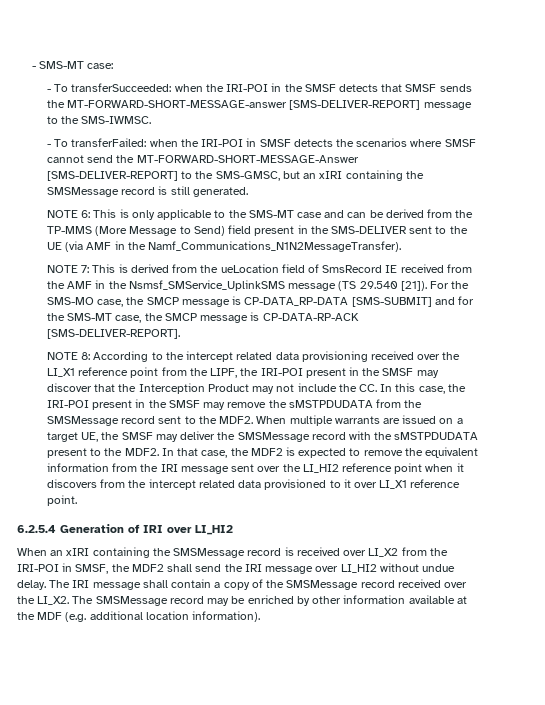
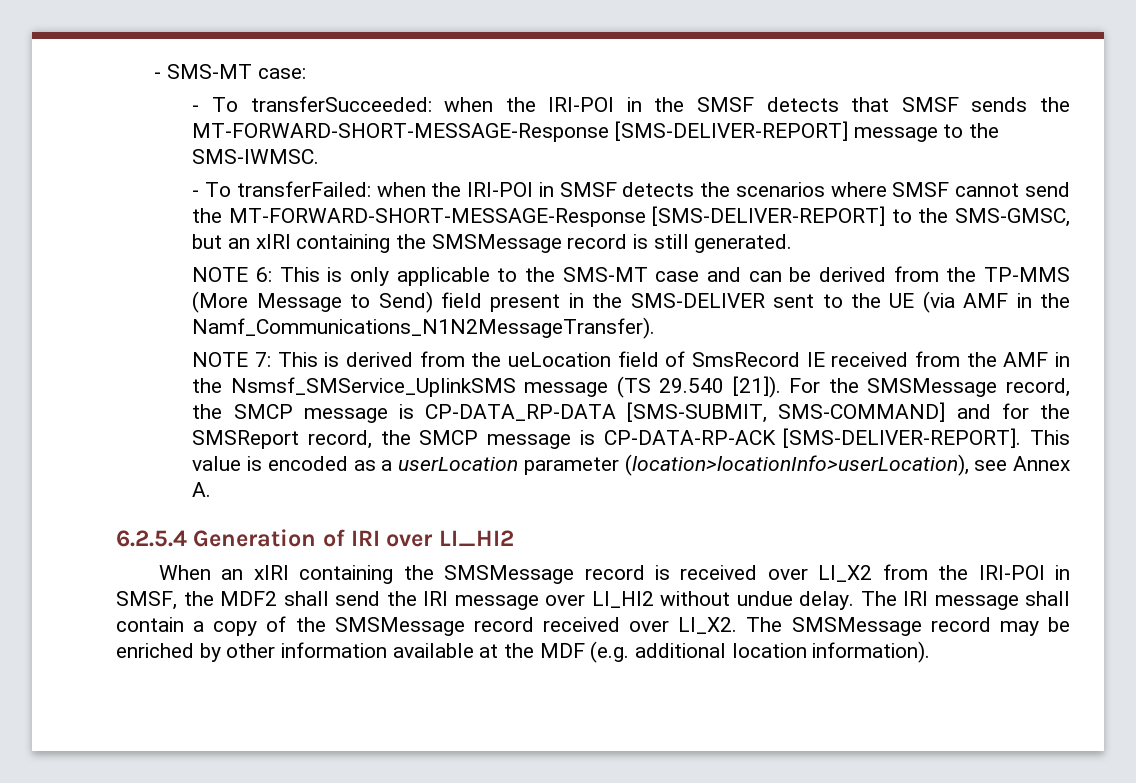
[67,100,288,108] MT-FORWARD-SHORT-MESSAGE-answer -> [192,123,610,142] MT-FORWARD-SHORT-MESSAGE-Response
[136,155,359,163] MT-FORWARD-SHORT-MESSAGE-Answer -> [228,208,646,227] MT-FORWARD-SHORT-MESSAGE-Response
[46,297,124,307] SMS-MO case, -> [867,378,1070,397] SMSMessage record,
[351,297,432,307] [SMS-SUBMIT] -> [627,402,946,423] [SMS-SUBMIT, SMS-COMMAND]
[67,313,142,323] SMS-MT case, -> [192,430,373,449] SMSReport record,
[46,351,461,362] [46,367,439,378] [46,383,466,394] [46,399,423,410] [46,415,463,426] [46,431,479,442] [46,447,479,458] [46,463,464,474] [46,479,461,490] [46,495,77,506] // NOTE 8: According to the intercept related data provisioning received over the LI_X1 reference point from the LIPF, the IRI-POI present in the SMSF may discover that the Interception Product may not include the CC. In this case, the IRI-POI present in the SMSF may remove the sMSTPDUDATA from the SMSMessage record sent to the MDF2. When multiple warrants are issued on a target UE, the SMSF may deliver the SMSMessage record with the sMSTPDUDATA present to the MDF2. In that case, the MDF2 is expected to remove the equivalent information from the IRI message sent over the LI_HI2 reference point when it discovers from the intercept related data provisioned to it over LI_X1 reference point. -> [1030,430,1070,445] [192,454,1070,476] [192,482,212,497] This value is encoded as a userLocation parameter (location>locationInfo>userLocation), see Annex A.
[17,596,35,604] the -> (670, 626) none

